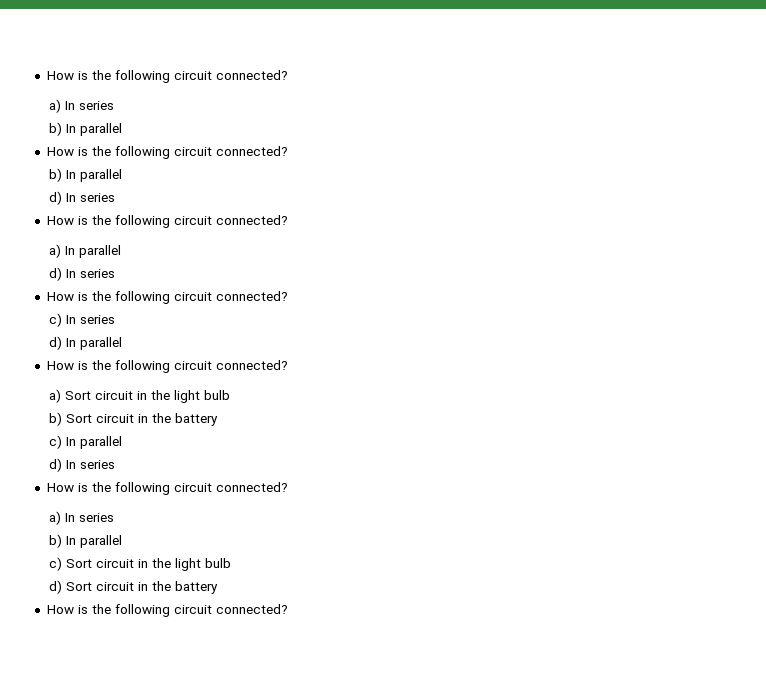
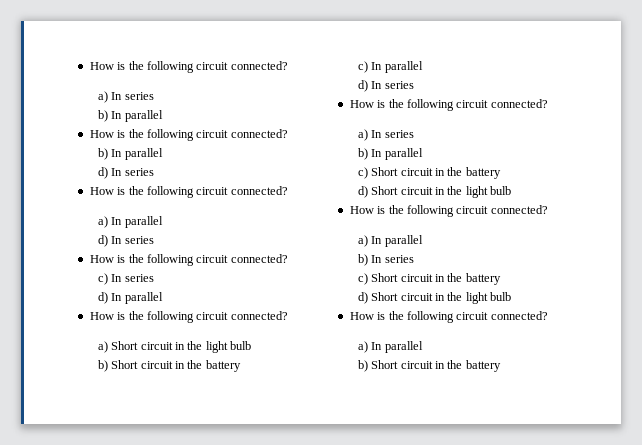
[64,391,91,400] Sort -> [111,341,139,350] Short
[65,414,92,423] Sort -> [111,360,139,369] Short
[65,558,231,571] [48,580,218,594] [46,604,288,617] Sort circuit in the light bulb // d) Sort circuit in the battery // How is the following circuit connected? -> [371,167,501,179] [357,186,512,198] [349,205,548,217] [357,235,423,247] [357,254,414,266] [357,273,501,285] [357,292,512,304] [349,311,548,323] [357,341,423,353] [357,360,501,372] Short circuit in the battery // d) Short circuit in the light bulb // How is the following circuit connected? // a) In parallel // b) In series // c) Short circuit in the battery // d) Short circuit in the light bulb // How is the following circuit connected? // a) In parallel // b) Short circuit in the battery

